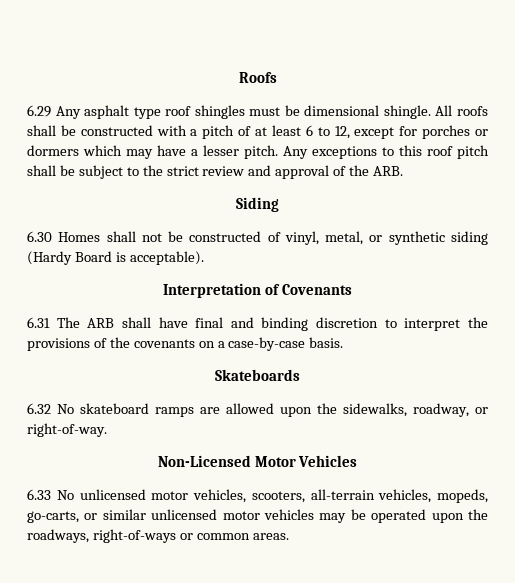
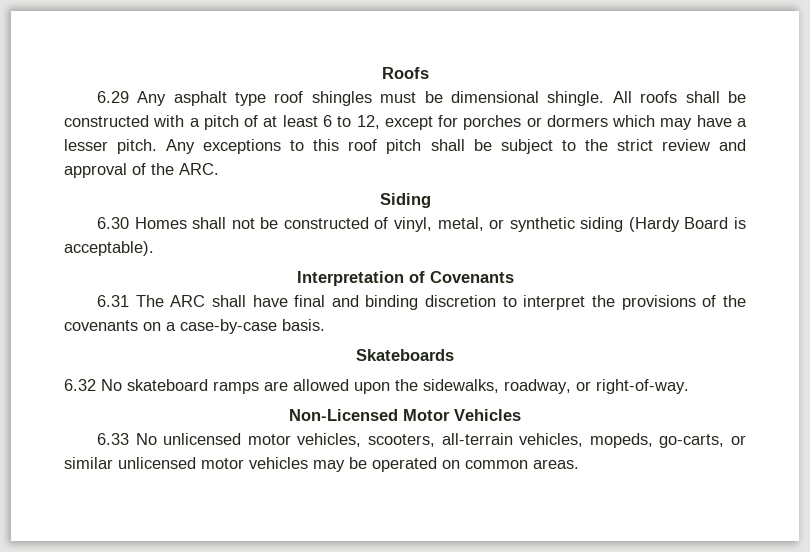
[373,166,404,176] ARB. -> [179,163,219,175] ARC.
[87,318,115,328] ARB -> [170,295,206,307] ARC
[431,509,488,523] [27,529,193,543] upon the roadways, right-of-ways or -> [442,460,460,469] on

